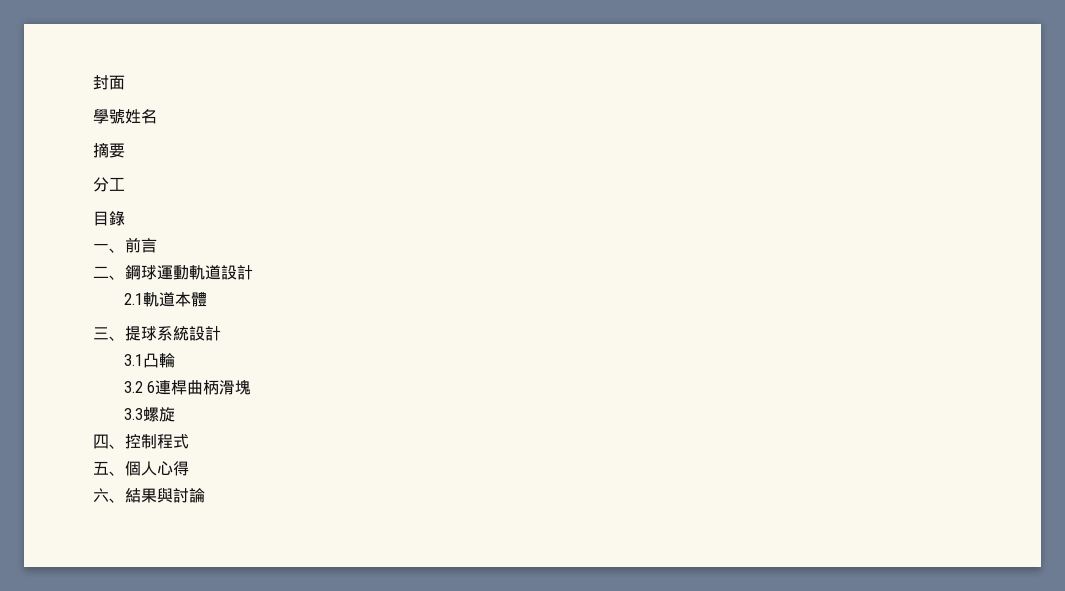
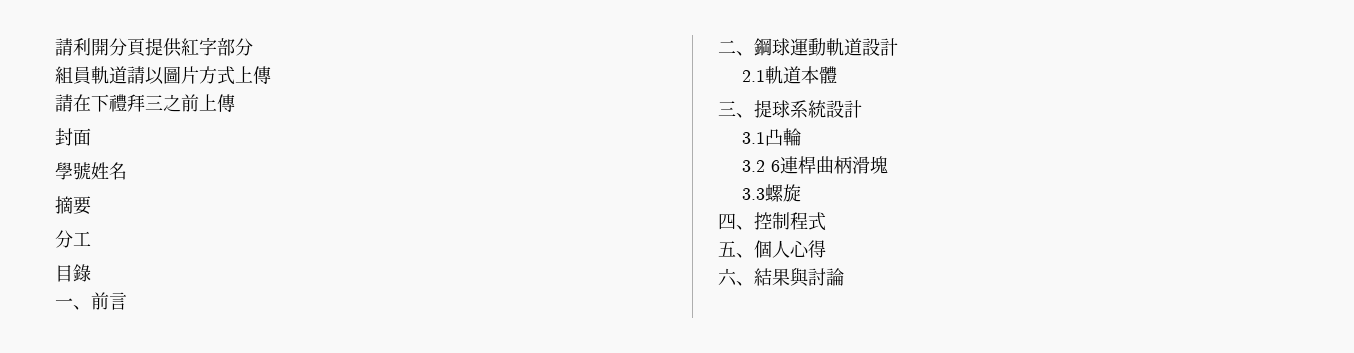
(93, 82) none -> [55,37,253,57] [55,66,271,85] [55,94,235,112] 請利開分頁提供紅字部分 // 組員軌道請以圖片方式上傳 // 請在下禮拜三之前上傳 //

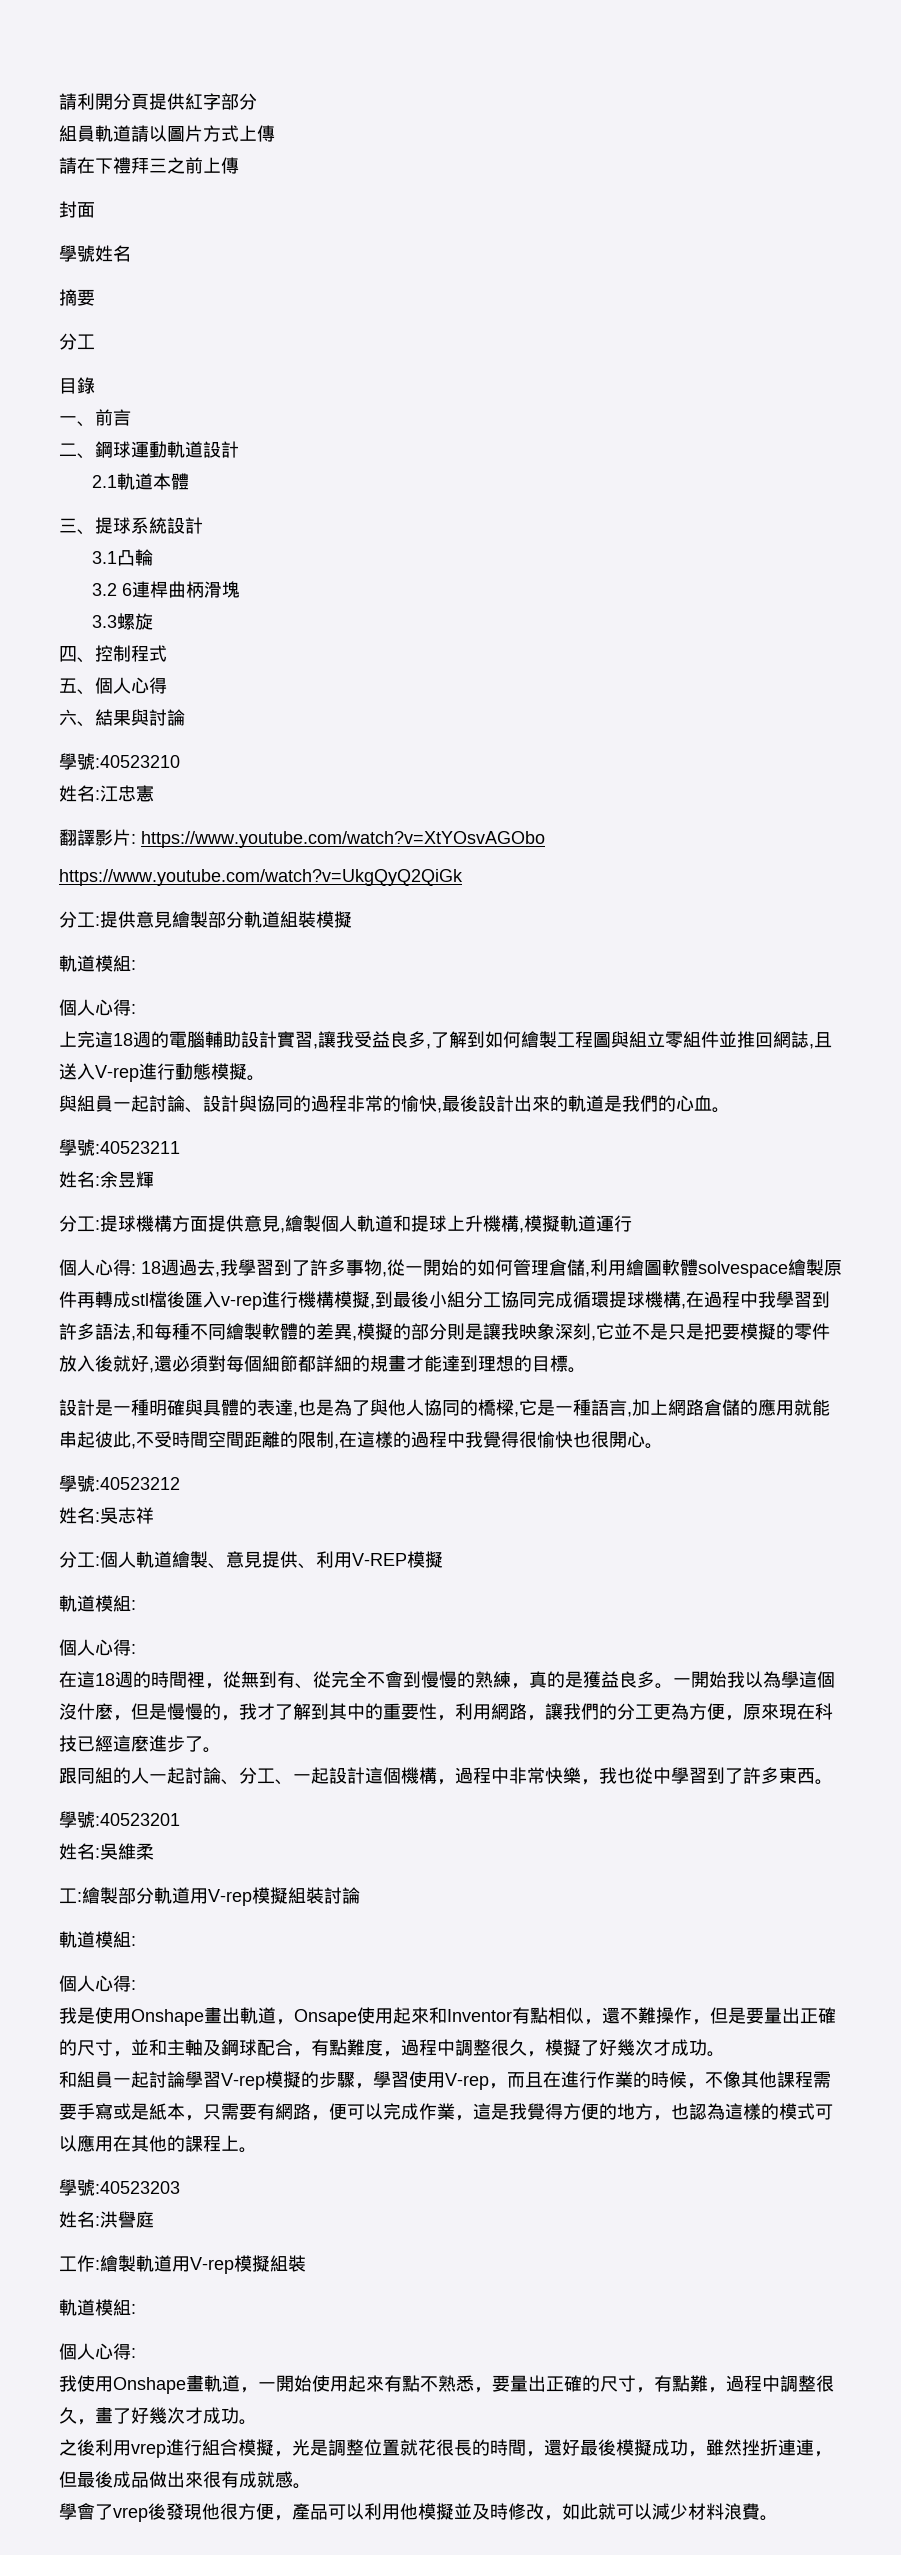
(844, 277) none -> [59,753,180,770] [59,785,154,802] [59,829,545,848] [59,869,463,886] [59,911,352,928] [59,955,136,972] [59,999,136,1016] [59,1031,832,1049] [59,1063,265,1082] [59,1095,730,1113] [59,1139,180,1156] [59,1171,154,1188] [59,1215,632,1233] [59,1259,842,1278] [59,1291,830,1310] [59,1323,830,1341] [59,1355,586,1373] [59,1399,830,1417] [59,1431,663,1449] [59,1475,180,1492] [59,1507,154,1524] [59,1551,443,1569] [59,1595,136,1612] [59,1639,136,1656] [59,1671,835,1689] [59,1703,833,1721] [59,1735,221,1753] [59,1767,833,1785] [59,1811,180,1828] [59,1843,154,1860] [59,1887,360,1906] [59,1931,136,1948] [59,1975,136,1992] [59,2007,836,2026] [59,2039,725,2057] [59,2071,831,2090] [59,2103,833,2121] [59,2135,257,2153] [59,2179,180,2196] [59,2211,154,2228] [59,2255,306,2274] [59,2299,136,2316] [59,2343,136,2360] [59,2375,834,2394] [59,2407,257,2425] [59,2439,832,2458] [59,2471,311,2489] [59,2503,778,2522] // 學號:40523210 // 姓名:江忠憲 // 翻譯影片: https://www.youtube.com/watch?v=XtYOsvAGObo // https://www.youtube.com/watch?v=UkgQyQ2QiGk // 分工:提供意見繪製部分軌道組裝模擬 // 軌道模組: // 個人心得: // 上完這18週的電腦輔助設計實習,讓我受益良多,了解到如何繪製工程圖與組立零組件並推回網誌,且送入V-rep進行動態模擬。 // 與組員一起討論、設計與協同的過程非常的愉快,最後設計出來的軌道是我們的心血。 // 學號:40523211 // 姓名:余昱輝 // 分工:提球機構方面提供意見,繪製個人軌道和提球上升機構,模擬軌道運行 // 個人心得: 18週過去,我學習到了許多事物,從一開始的如何管理倉儲,利用繪圖軟體solvespace繪製原件再轉成stl檔後匯入v-rep進行機構模擬,到最後小組分工協同完成循環提球機構,在過程中我學習到許多語法,和每種不同繪製軟體的差異,模擬的部分則是讓我映象深刻,它並不是只是把要模擬的零件放入後就好,還必須對每個細節都詳細的規畫才能達到理想的目標。 // 設計是一種明確與具體的表達,也是為了與他人協同的橋樑,它是一種語言,加上網路倉儲的應用就能串起彼此,不受時間空間距離的限制,在這樣的過程中我覺得很愉快也很開心。 // 學號:40523212 // 姓名:吳志祥 // 分工:個人軌道繪製、意見提供、利用V-REP模擬 // 軌道模組: // 個人心得: // 在這18週的時間裡，從無到有、從完全不會到慢慢的熟練，真的是獲益良多。一開始我以為學這個沒什麼，但是慢慢的，我才了解到其中的重要性，利用網路，讓我們的分工更為方便，原來現在科技已經這麼進步了。 // 跟同組的人一起討論、分工、一起設計這個機構，過程中非常快樂，我也從中學習到了許多東西。 // 學號:40523201 // 姓名:吳維柔 // 工:繪製部分軌道用V-rep模擬組裝討論 // 軌道模組: // 個人心得: // 我是使用Onshape畫出軌道，Onsape使用起來和Inventor有點相似，還不難操作，但是要量出正確的尺寸，並和主軸及鋼球配合，有點難度，過程中調整很久，模擬了好幾次才成功。 // 和組員一起討論學習V-rep模擬的步驟，學習使用V-rep，而且在進行作業的時候，不像其他課程需要手寫或是紙本，只需要有網路，便可以完成作業，這是我覺得方便的地方，也認為這樣的模式可以應用在其他的課程上。 // 學號:40523203 // 姓名:洪譽庭 // 工作:繪製軌道用V-rep模擬組裝 // 軌道模組: // 個人心得: // 我使用Onshape畫軌道，一開始使用起來有點不熟悉，要量出正確的尺寸，有點難，過程中調整很久，畫了好幾次才成功。 // 之後利用vrep進行組合模擬，光是調整位置就花很長的時間，還好最後模擬成功，雖然挫折連連，但最後成品做出來很有成就感。 // 學會了vrep後發現他很方便，產品可以利用他模擬並及時修改，如此就可以減少材料浪費。

